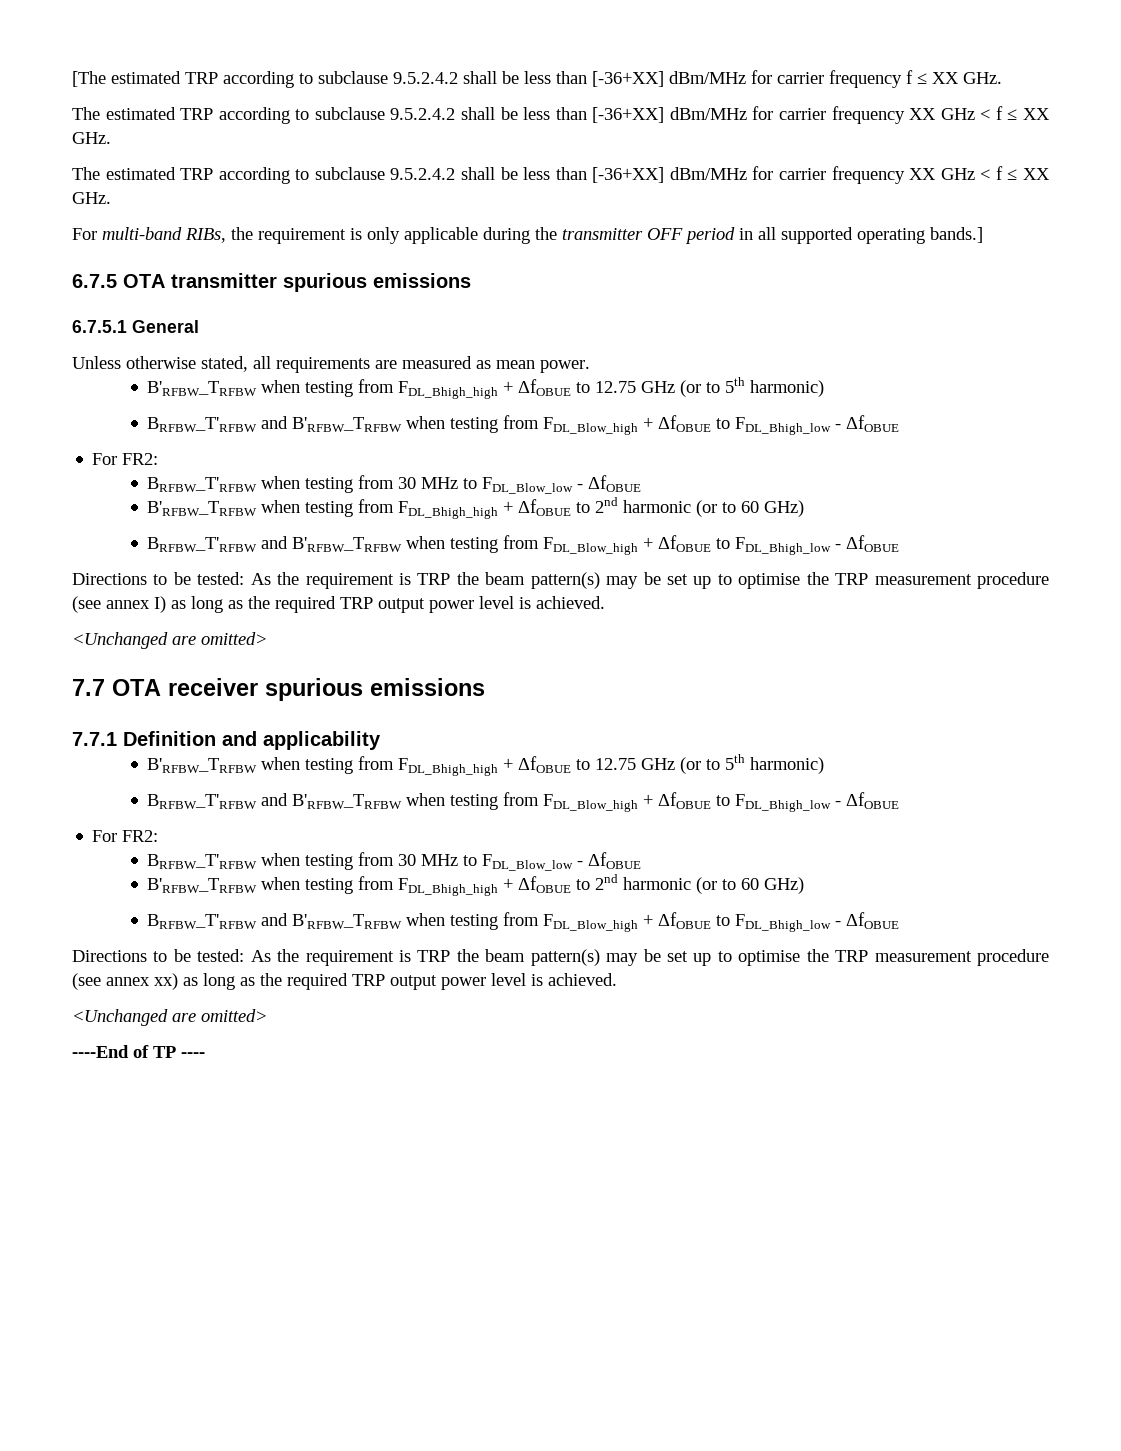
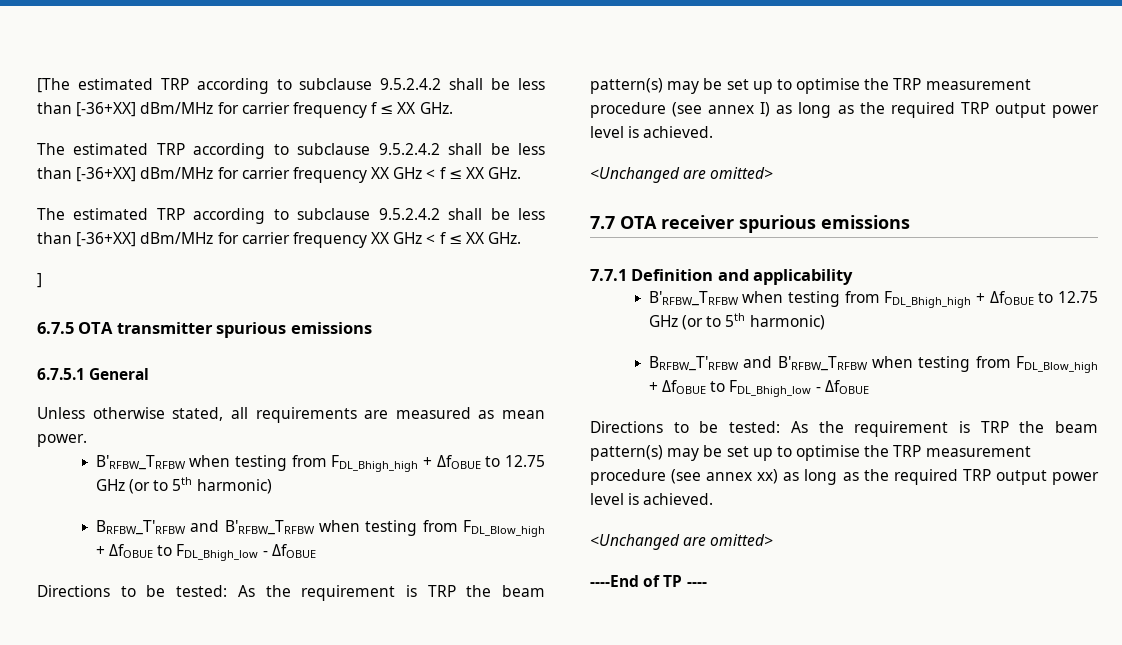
[72,227,983,244] For multi-band RIBs, the requirement is only applicable during the transmitter OFF period in all supported operating bands.] -> [37,273,42,288] ]
[92,453,159,465] [147,475,642,494] [147,497,805,519] [147,535,900,555] // For FR2: // BRFBW_T'RFBW when testing from 30 MHz to FDL_Blow_low - ΔfOBUE // B'RFBW_TRFBW when testing from FDL_Bhigh_high + ΔfOBUE to 2nd harmonic (or to 60 GHz) // BRFBW_T'RFBW and B'RFBW_TRFBW when testing from FDL_Blow_high + ΔfOBUE to FDL_Bhigh_low - ΔfOBUE -> (316, 551) none
[92,830,159,842] [147,852,642,871] [147,874,805,896] [147,912,900,932] // For FR2: // BRFBW_T'RFBW when testing from 30 MHz to FDL_Blow_low - ΔfOBUE // B'RFBW_TRFBW when testing from FDL_Bhigh_high + ΔfOBUE to 2nd harmonic (or to 60 GHz) // BRFBW_T'RFBW and B'RFBW_TRFBW when testing from FDL_Blow_high + ΔfOBUE to FDL_Bhigh_low - ΔfOBUE -> (869, 387) none

